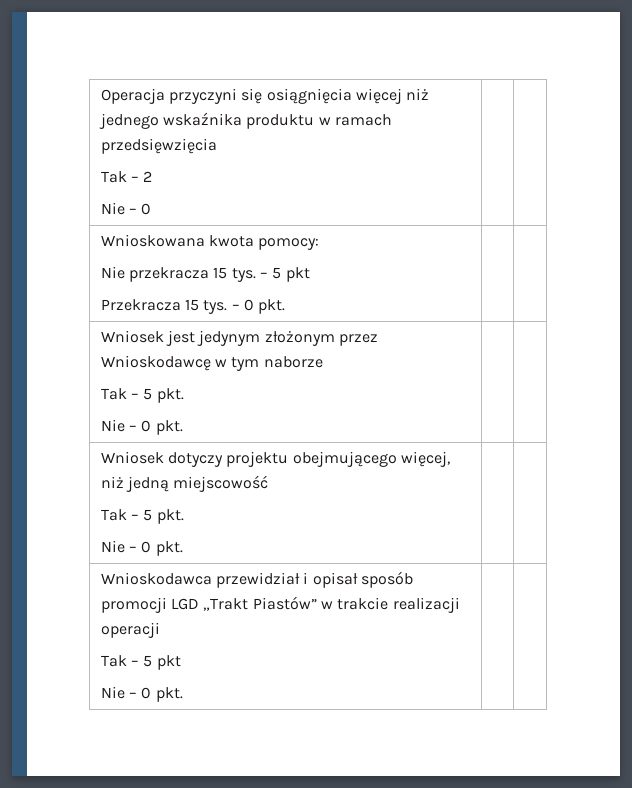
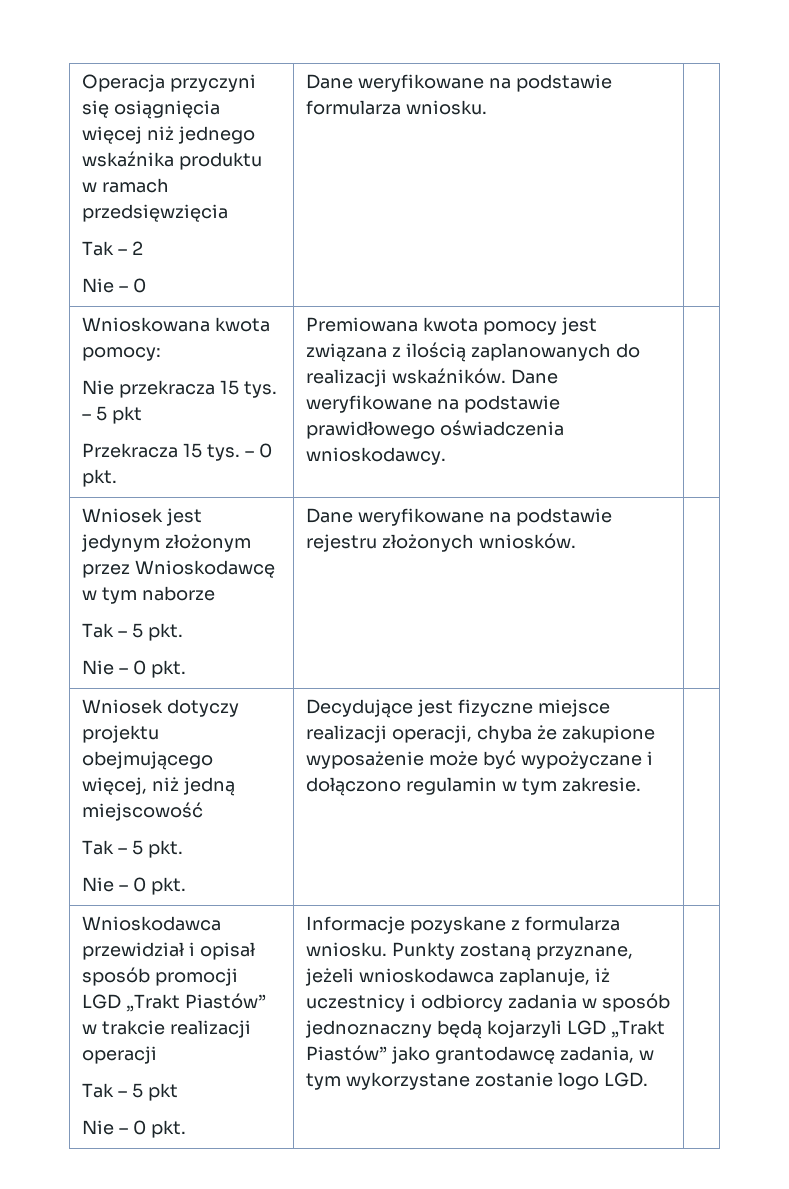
(152, 209) none -> [306,74,612,92] [306,100,488,115] Dane weryfikowane na podstawie formularza wniosku.
(286, 306) none -> [306,317,597,335] [306,342,640,362] [306,368,559,387] [306,395,561,413] [306,420,565,439] [306,447,447,465] Premiowana kwota pomocy jest związana z ilością zaplanowanych do realizacji wskaźników. Dane weryfikowane na podstawie prawidłowego oświadczenia wnioskodawcy.
(183, 427) none -> [306,508,612,526] [306,533,577,552] Dane weryfikowane na podstawie rejestru złożonych wniosków.
(183, 548) none -> [306,699,610,718] [306,725,655,743] [306,750,653,769] [306,777,641,796] Decydujące jest fizyczne miejsce realizacji operacji, chyba że zakupione wyposażenie może być wypożyczane i dołączono regulamin w tym zakresie.
(183, 694) none -> [306,916,620,934] [306,942,633,961] [305,968,610,986] [306,993,670,1012] [305,1020,665,1039] [306,1045,654,1064] [306,1072,648,1090] Informacje pozyskane z formularza wniosku. Punkty zostaną przyznane, jeżeli wnioskodawca zaplanuje, iż uczestnicy i odbiorcy zadania w sposób jednoznaczny będą kojarzyli LGD „Trakt Piastów” jako grantodawcę zadania, w tym wykorzystane zostanie logo LGD.

